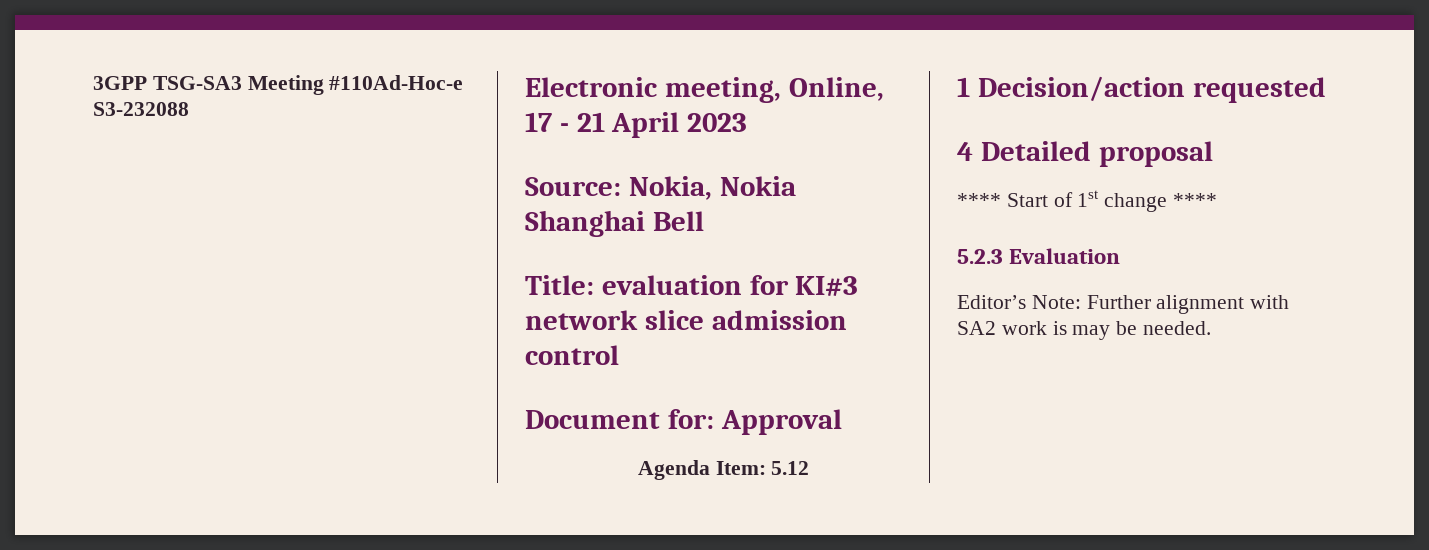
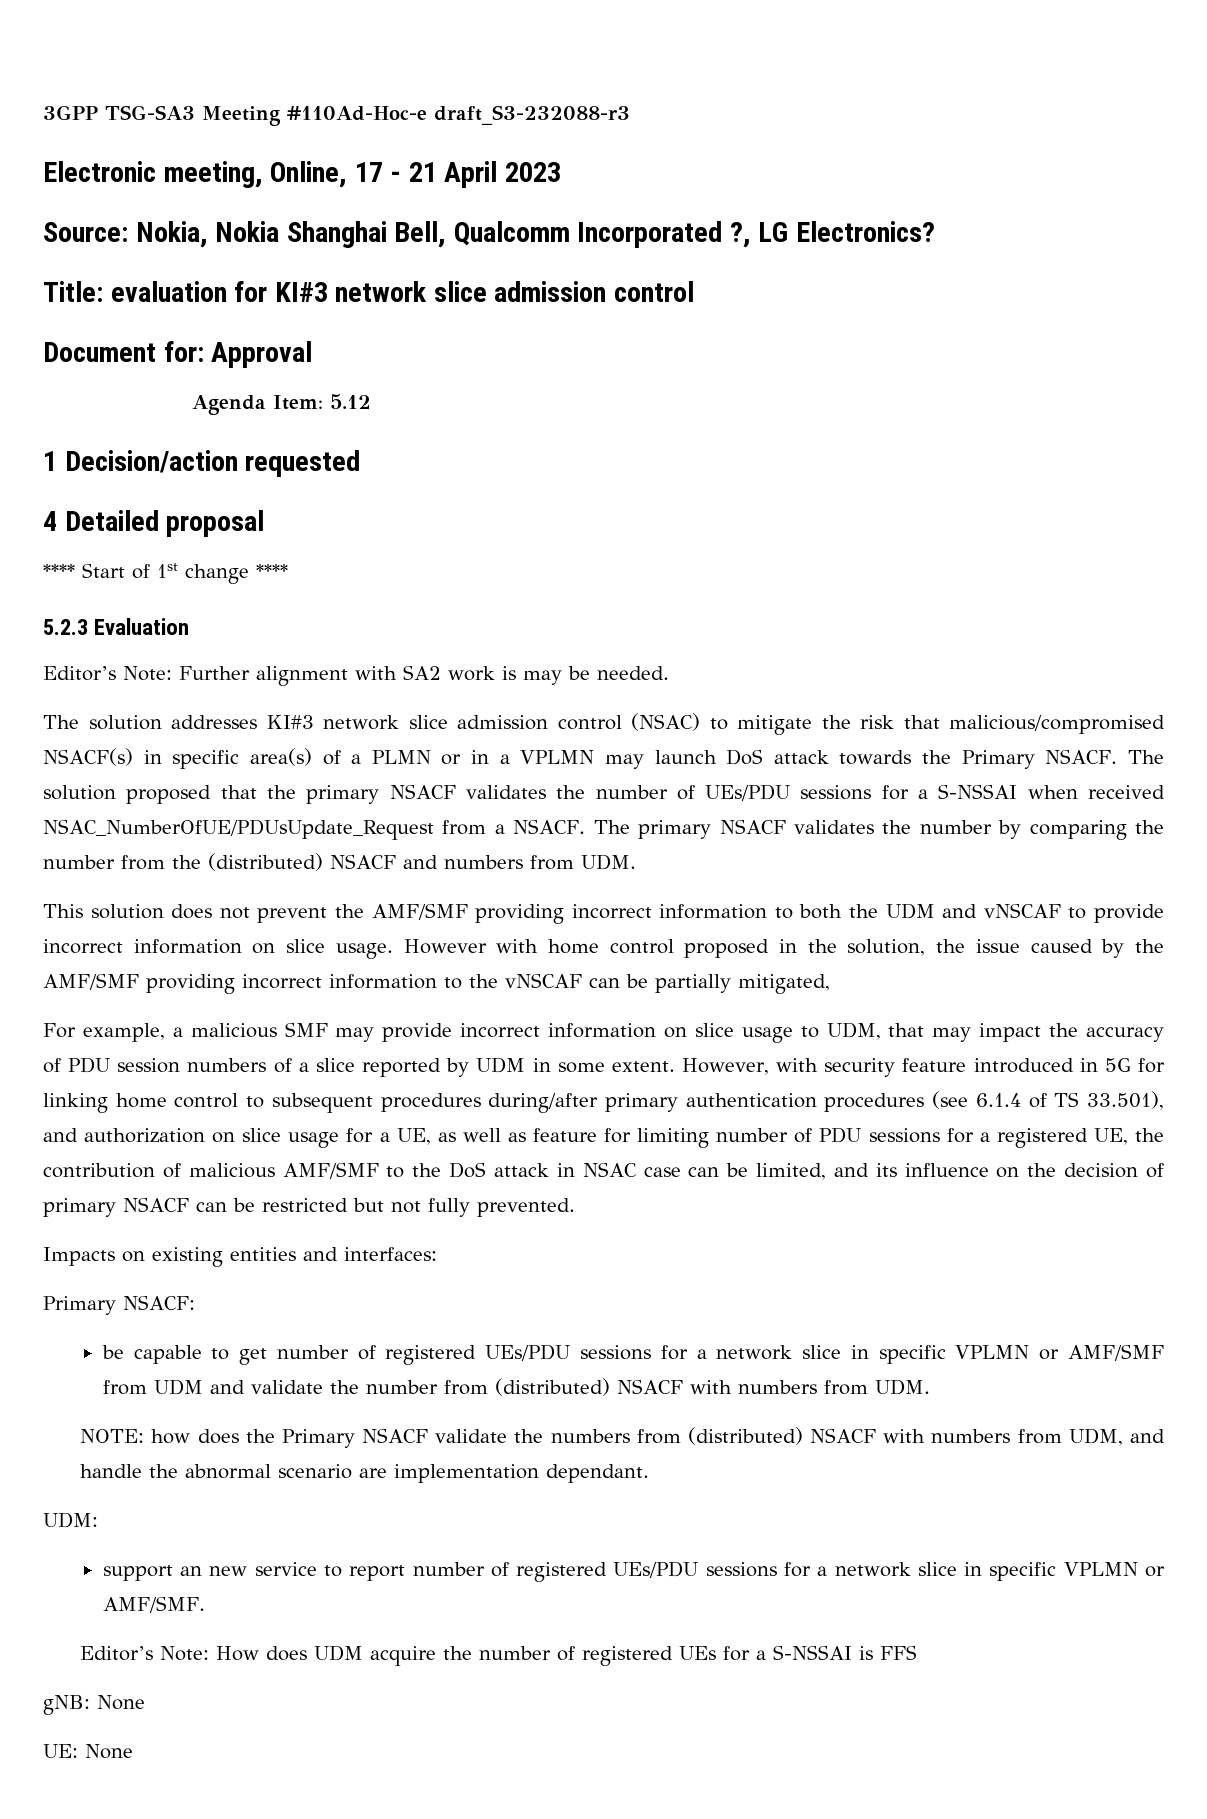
[93,102,189,116] S3-232088 -> [434,105,630,125] draft_S3-232088-r3
[652,211,704,231] Bell -> [394,221,936,248] Bell, Qualcomm Incorporated ?, LG Electronics?
(1212, 328) none -> [43,713,1165,735] [43,748,1164,769] [43,784,1165,804] [43,819,1164,840] [43,853,636,871] [43,903,1164,924] [43,939,1165,959] [43,973,830,994] [43,1022,1165,1043] [43,1057,1165,1077] [43,1091,1164,1113] [43,1127,1164,1148] [43,1162,1165,1180] [43,1197,575,1217] [43,1247,437,1267] [43,1295,195,1315] [101,1344,1164,1365] [102,1378,930,1396] [80,1427,1166,1448] [80,1464,650,1483] [43,1512,98,1528] [102,1561,1166,1582] [102,1596,205,1613] [80,1645,918,1666] [43,1695,145,1715] [43,1744,133,1759] // The solution addresses KI#3 network slice admission control (NSAC) to mitigate the risk that malicious/compromised NSACF(s) in specific area(s) of a PLMN or in a VPLMN may launch DoS attack towards the Primary NSACF. The solution proposed that the primary NSACF validates the number of UEs/PDU sessions for a S-NSSAI when received NSAC_NumberOfUE/PDUsUpdate_Request from a NSACF. The primary NSACF validates the number by comparing the number from the (distributed) NSACF and numbers from UDM. // This solution does not prevent the AMF/SMF providing incorrect information to both the UDM and vNSCAF to provide incorrect information on slice usage. However with home control proposed in the solution, the issue caused by the AMF/SMF providing incorrect information to the vNSCAF can be partially mitigated, // For example, a malicious SMF may provide incorrect information on slice usage to UDM, that may impact the accuracy of PDU session numbers of a slice reported by UDM in some extent. However, with security feature introduced in 5G for linking home control to subsequent procedures during/after primary authentication procedures (see 6.1.4 of TS 33.501), and authorization on slice usage for a UE, as well as feature for limiting number of PDU sessions for a registered UE, the contribution of malicious AMF/SMF to the DoS attack in NSAC case can be limited, and its influence on the decision of primary NSACF can be restricted but not fully prevented. // Impacts on existing entities and interfaces: // Primary NSACF: // be capable to get number of registered UEs/PDU sessions for a network slice in specific VPLMN or AMF/SMF from UDM and validate the number from (distributed) NSACF with numbers from UDM. // NOTE: how does the Primary NSACF validate the numbers from (distributed) NSACF with numbers from UDM, and handle the abnormal scenario are implementation dependant. // UDM: // support an new service to report number of registered UEs/PDU sessions for a network slice in specific VPLMN or AMF/SMF. // Editor’s Note: How does UDM acquire the number of registered UEs for a S-NSSAI is FFS // gNB: None // UE: None

